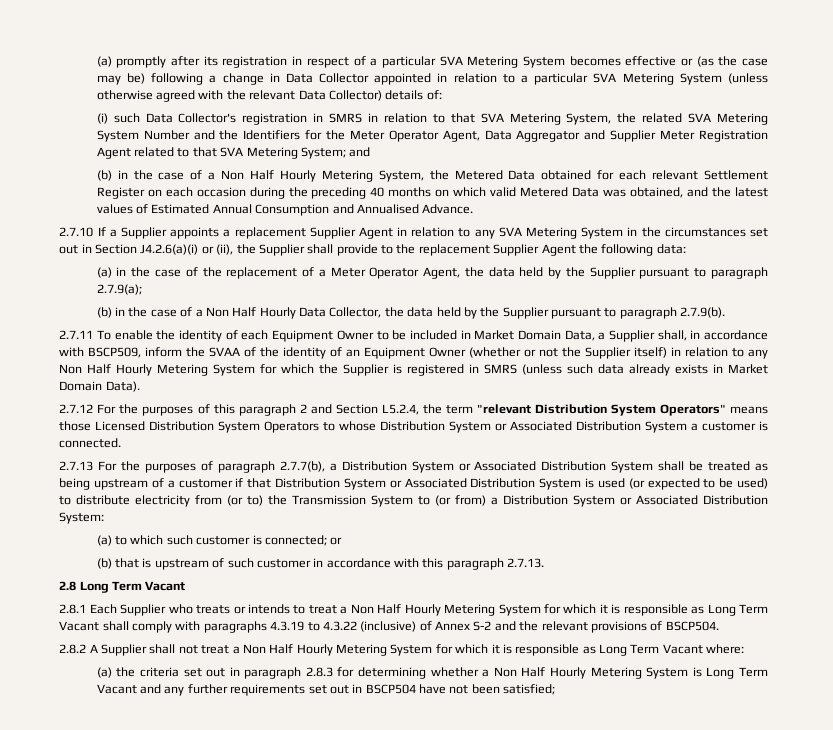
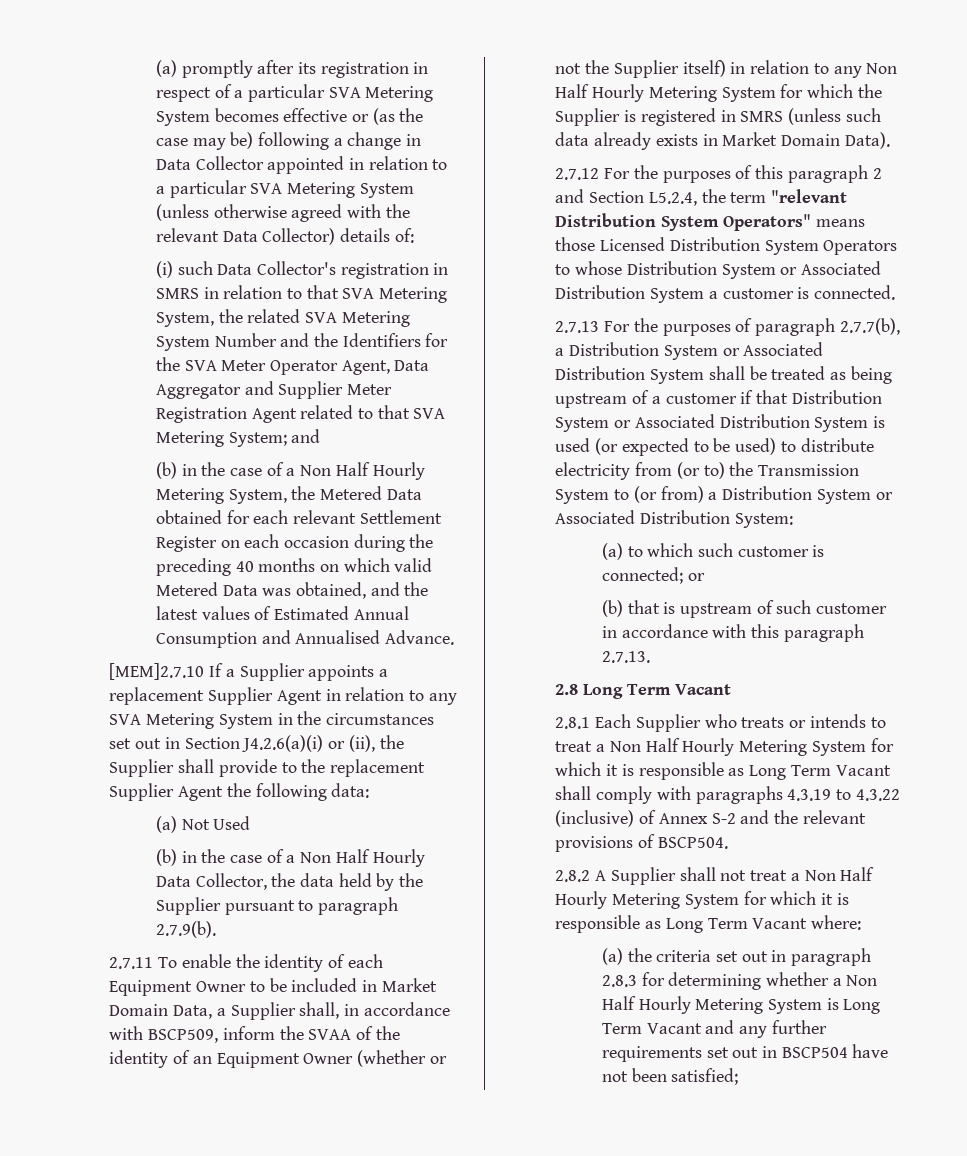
(346, 135) none -> [184,360,217,371] SVA
[59,227,94,237] 2.7.10 -> [109,663,205,680] [MEM]2.7.10
[116,267,768,279] [96,284,142,295] in the case of the replacement of a Meter Operator Agent, the data held by the Supplier pursuant to paragraph 2.7.9(a); -> [181,816,251,830] Not Used

